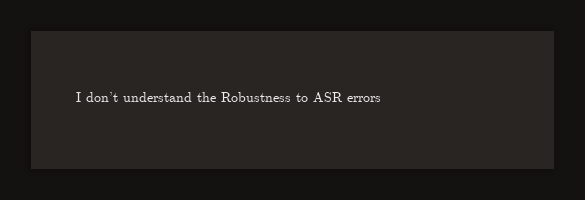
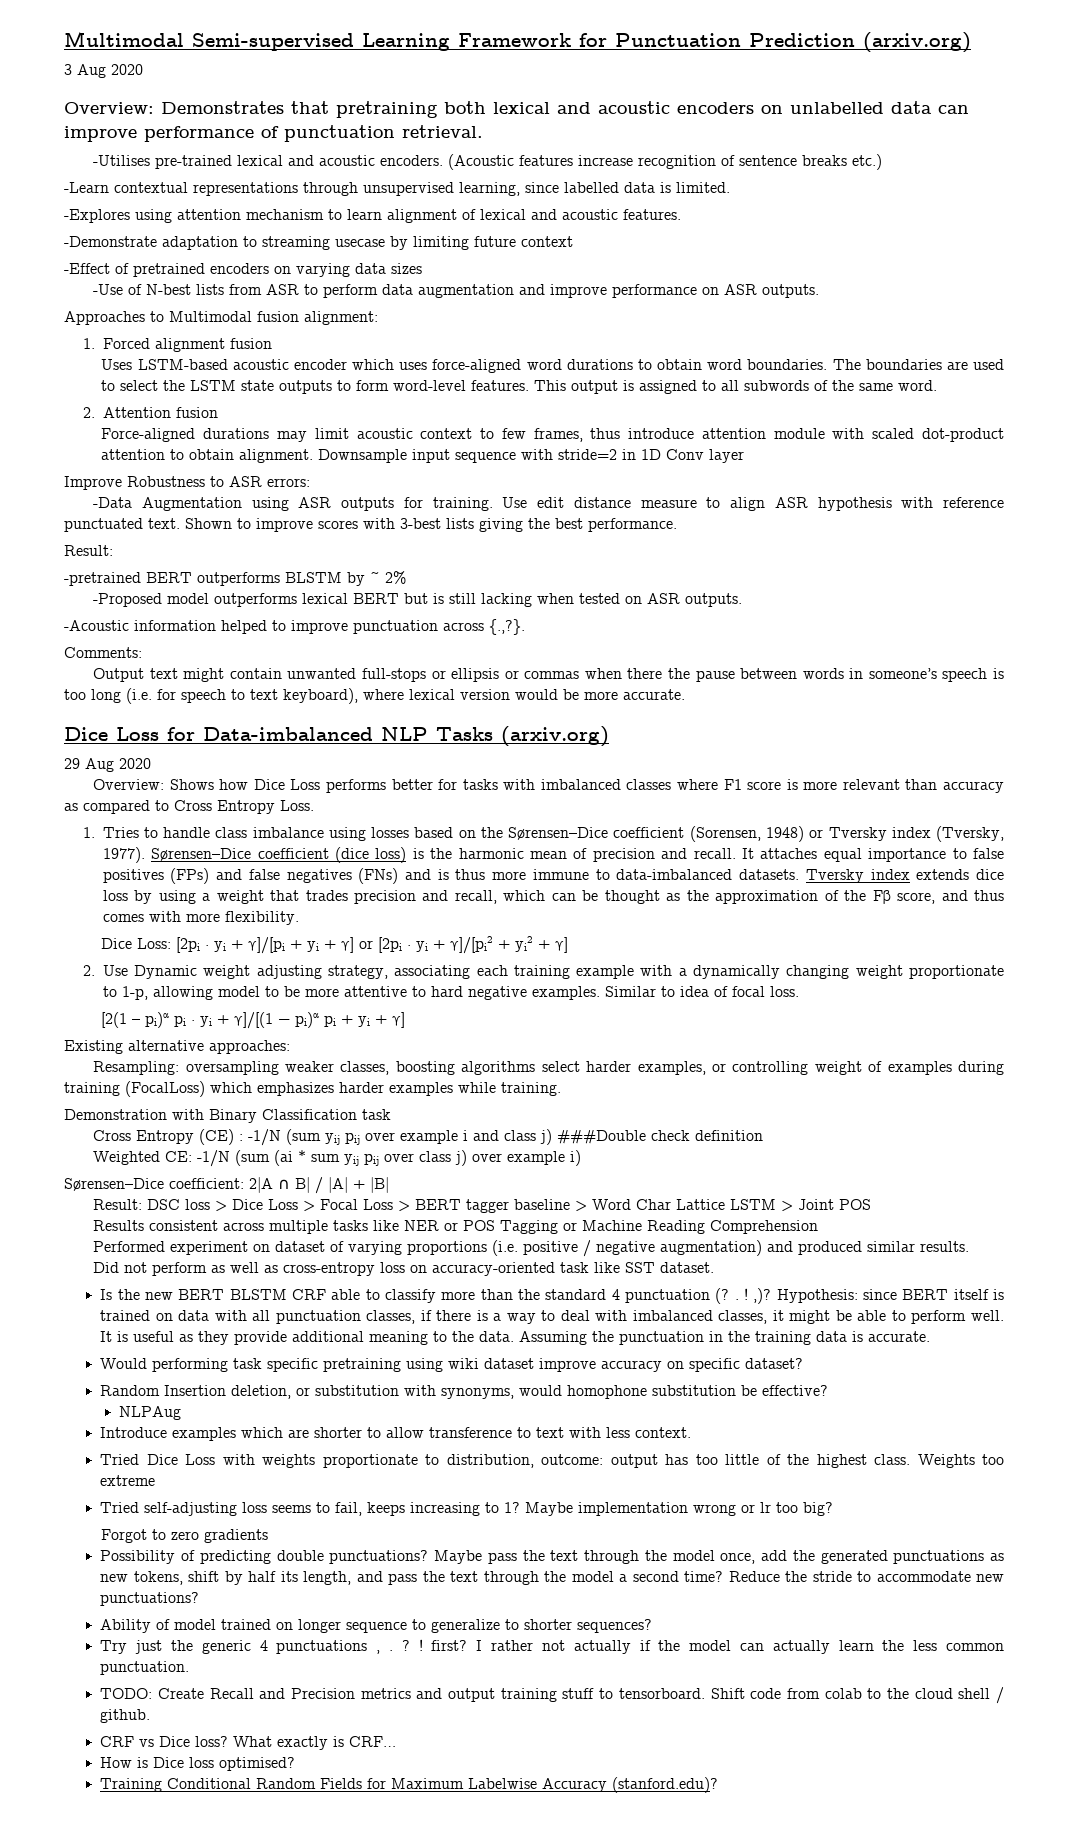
[76,92,381,103] I don’t understand the Robustness to ASR errors -> [64,31,971,53] [64,64,143,78] [64,101,969,118] [64,125,483,142] [93,154,883,170] [64,182,730,196] [64,209,681,223] [64,236,573,250] [64,263,422,277] [93,284,820,298] [64,311,378,325] [82,338,272,352] [101,359,1005,373] [101,380,938,394] [82,407,218,418] [101,428,1004,442] [101,449,745,463] [64,476,310,490] [93,497,1005,511] [64,518,677,532] [64,545,113,556] [64,571,406,586] [93,593,743,607] [64,619,525,635] [64,647,142,658] [93,668,1004,682] [64,688,685,704] [64,726,609,747] [64,758,151,772] [93,779,1004,793] [64,800,314,814] [82,826,1004,842] [102,847,1004,863] [102,868,1004,884] [102,890,1005,904] [102,911,299,925] [101,936,569,954] [82,965,1004,979] [102,986,799,1000] [101,1012,406,1029] [64,1040,290,1054] [93,1061,1005,1075] [64,1081,561,1097] [64,1109,391,1123] [93,1129,764,1146] [93,1150,582,1167] [64,1177,389,1194] [93,1199,872,1213] [93,1220,819,1234] [93,1240,970,1257] [93,1262,715,1276] [100,1288,1005,1304] [100,1310,1005,1324] [100,1331,931,1345] [100,1358,804,1372] [100,1385,829,1399] [119,1406,182,1420] [100,1427,692,1441] [100,1454,1004,1468] [100,1475,156,1486] [100,1502,834,1516] [101,1529,269,1543] [100,1550,1004,1564] [100,1571,1005,1585] [100,1592,200,1606] [100,1619,653,1633] [100,1639,1004,1654] [100,1661,190,1675] [100,1687,1004,1704] [100,1709,151,1723] [100,1736,397,1750] [100,1757,296,1771] [100,1777,719,1793] Multimodal Semi-supervised Learning Framework for Punctuation Prediction (arxiv.org) // 3 Aug 2020 // Overview: Demonstrates that pretraining both lexical and acoustic encoders on unlabelled data can improve performance of punctuation retrieval. // -Utilises pre-trained lexical and acoustic encoders. (Acoustic features increase recognition of sentence breaks etc.) // -Learn contextual representations through unsupervised learning, since labelled data is limited. // -Explores using attention mechanism to learn alignment of lexical and acoustic features. // -Demonstrate adaptation to streaming usecase by limiting future context // -Effect of pretrained encoders on varying data sizes // -Use of N-best lists from ASR to perform data augmentation and improve performance on ASR outputs. // Approaches to Multimodal fusion alignment: // 1. Forced alignment fusion // Uses LSTM-based acoustic encoder which uses force-aligned word durations to obtain word boundaries. The boundaries are used to select the LSTM state outputs to form word-level features. This output is assigned to all subwords of the same word. // 2. Attention fusion // Force-aligned durations may limit acoustic context to few frames, thus introduce attention module with scaled dot-product attention to obtain alignment. Downsample input sequence with stride=2 in 1D Conv layer // Improve Robustness to ASR errors: // -Data Augmentation using ASR outputs for training. Use edit distance measure to align ASR hypothesis with reference punctuated text. Shown to improve scores with 3-best lists giving the best performance. // Result: // -pretrained BERT outperforms BLSTM by ~ 2% // -Proposed model outperforms lexical BERT but is still lacking when tested on ASR outputs. // -Acoustic information helped to improve punctuation across {.,?}. // Comments: // Output text might contain unwanted full-stops or ellipsis or commas when there the pause between words in someone’s speech is too long (i.e. for speech to text keyboard), where lexical version would be more accurate. // Dice Loss for Data-imbalanced NLP Tasks (arxiv.org) // 29 Aug 2020 // Overview: Shows how Dice Loss performs better for tasks with imbalanced classes where F1 score is more relevant than accuracy as compared to Cross Entropy Loss. // 1. Tries to handle class imbalance using losses based on the Sørensen–Dice coefficient (Sorensen, 1948) or Tversky index (Tversky, 1977). Sørensen–Dice coefficient (dice loss) is the harmonic mean of precision and recall. It attaches equal importance to false positives (FPs) and false negatives (FNs) and is thus more immune to data-imbalanced datasets. Tversky index extends dice loss by using a weight that trades precision and recall, which can be thought as the approximation of the Fβ score, and thus comes with more flexibility. // Dice Loss: [2pi · yi + γ]/[pi + yi + γ] or [2pi · yi + γ]/[pi2 + yi2 + γ] // 2. Use Dynamic weight adjusting strategy, associating each training example with a dynamically changing weight proportionate to 1-p, allowing model to be more attentive to hard negative examples. Similar to idea of focal loss. // [2(1 – pi)α pi · yi + γ]/[(1 − pi)α pi + yi + γ] // Existing alternative approaches: // Resampling: oversampling weaker classes, boosting algorithms select harder examples, or controlling weight of examples during training (FocalLoss) which emphasizes harder examples while training. // Demonstration with Binary Classification task // Cross Entropy (CE) : -1/N (sum yij pij over example i and class j) ###Double check definition // Weighted CE: -1/N (sum (ai * sum yij pij over class j) over example i) // Sørensen–Dice coefficient: 2|A ∩ B| / |A| + |B| // Result: DSC loss > Dice Loss > Focal Loss > BERT tagger baseline > Word Char Lattice LSTM > Joint POS // Results consistent across multiple tasks like NER or POS Tagging or Machine Reading Comprehension // Performed experiment on dataset of varying proportions (i.e. positive / negative augmentation) and produced similar results. // Did not perform as well as cross-entropy loss on accuracy-oriented task like SST dataset. // Is the new BERT BLSTM CRF able to classify more than the standard 4 punctuation (? . ! ,)? Hypothesis: since BERT itself is trained on data with all punctuation classes, if there is a way to deal with imbalanced classes, it might be able to perform well. It is useful as they provide additional meaning to the data. Assuming the punctuation in the training data is accurate. // Would performing task specific pretraining using wiki dataset improve accuracy on specific dataset? // Random Insertion deletion, or substitution with synonyms, would homophone substitution be effective? // NLPAug // Introduce examples which are shorter to allow transference to text with less context. // Tried Dice Loss with weights proportionate to distribution, outcome: output has too little of the highest class. Weights too extreme // Tried self-adjusting loss seems to fail, keeps increasing to 1? Maybe implementation wrong or lr too big? // Forgot to zero gradients // Possibility of predicting double punctuations? Maybe pass the text through the model once, add the generated punctuations as new tokens, shift by half its length, and pass the text through the model a second time? Reduce the stride to accommodate new punctuations? // Ability of model trained on longer sequence to generalize to shorter sequences? // Try just the generic 4 punctuations , . ? ! first? I rather not actually if the model can actually learn the less common punctuation. // TODO: Create Recall and Precision metrics and output training stuff to tensorboard. Shift code from colab to the cloud shell / github. // CRF vs Dice loss? What exactly is CRF… // How is Dice loss optimised? // Training Conditional Random Fields for Maximum Labelwise Accuracy (stanford.edu)?

